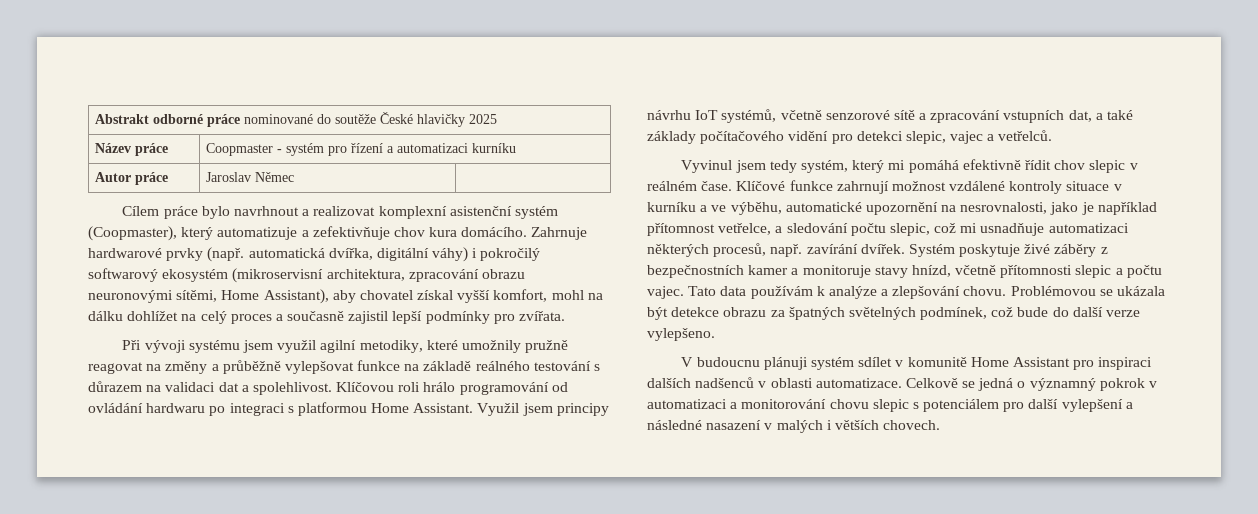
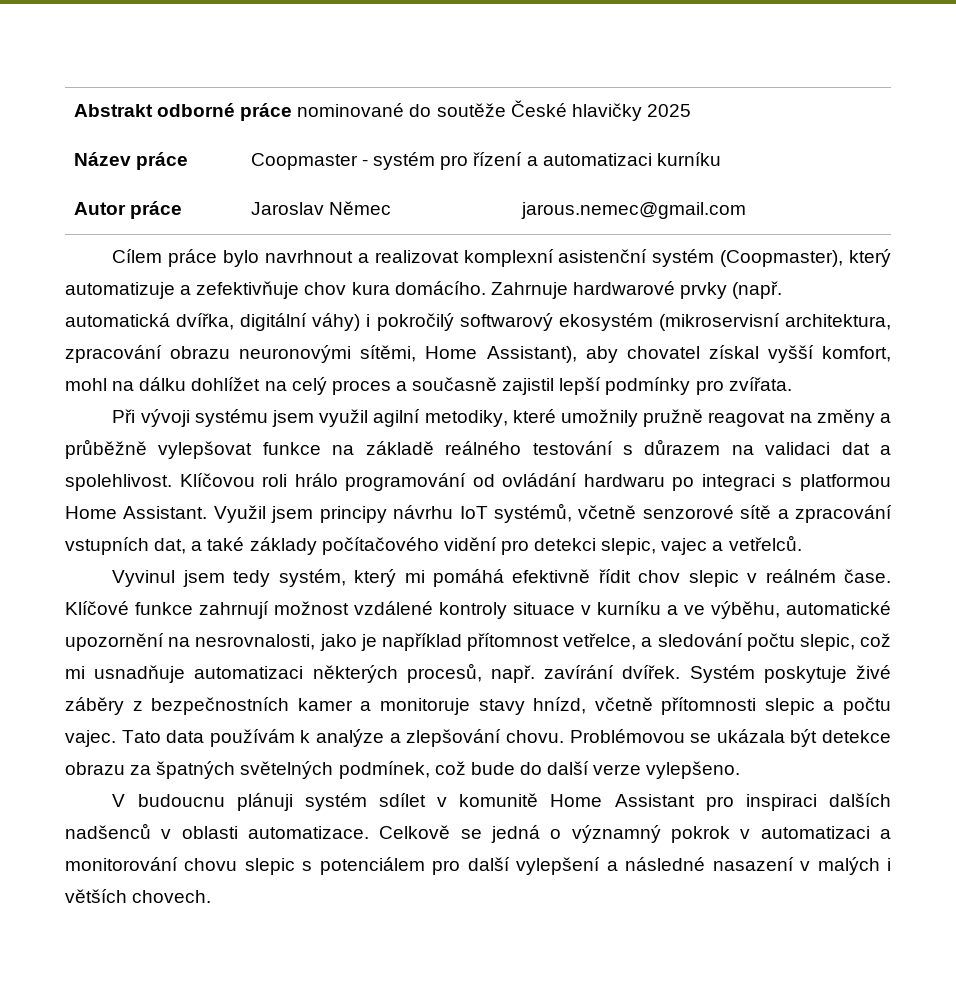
(295, 177) none -> [520,202,746,219] jarous.nemec@gmail.com

